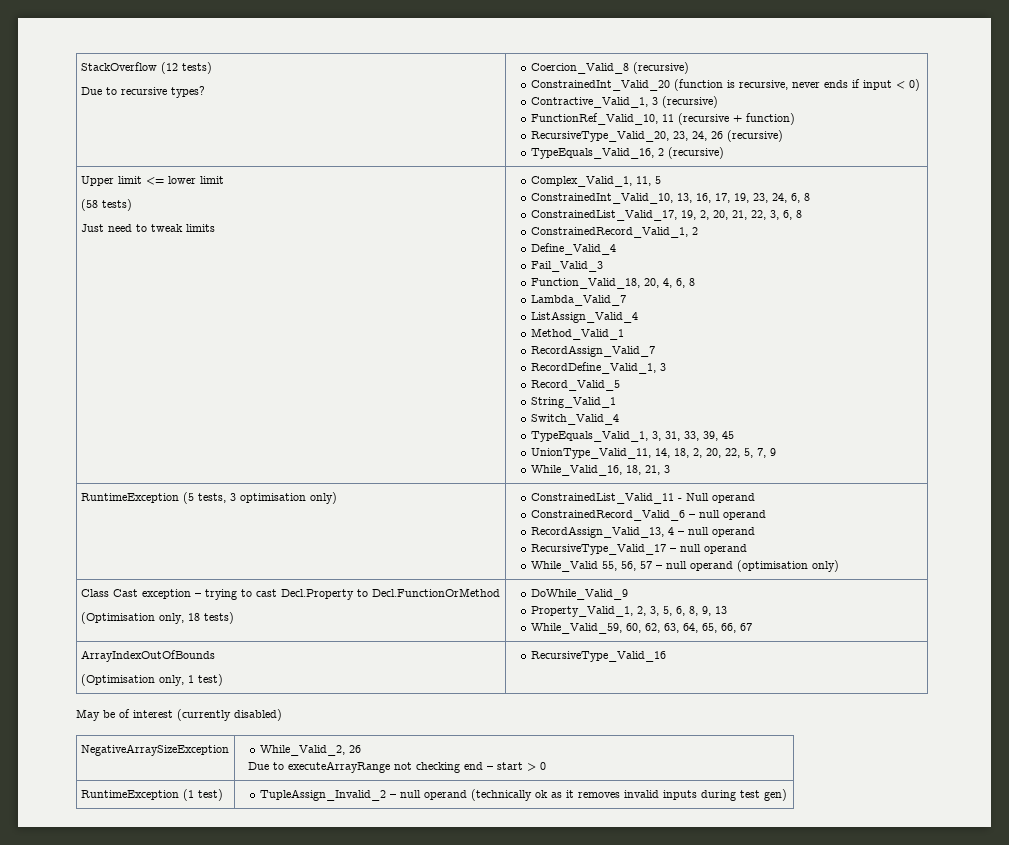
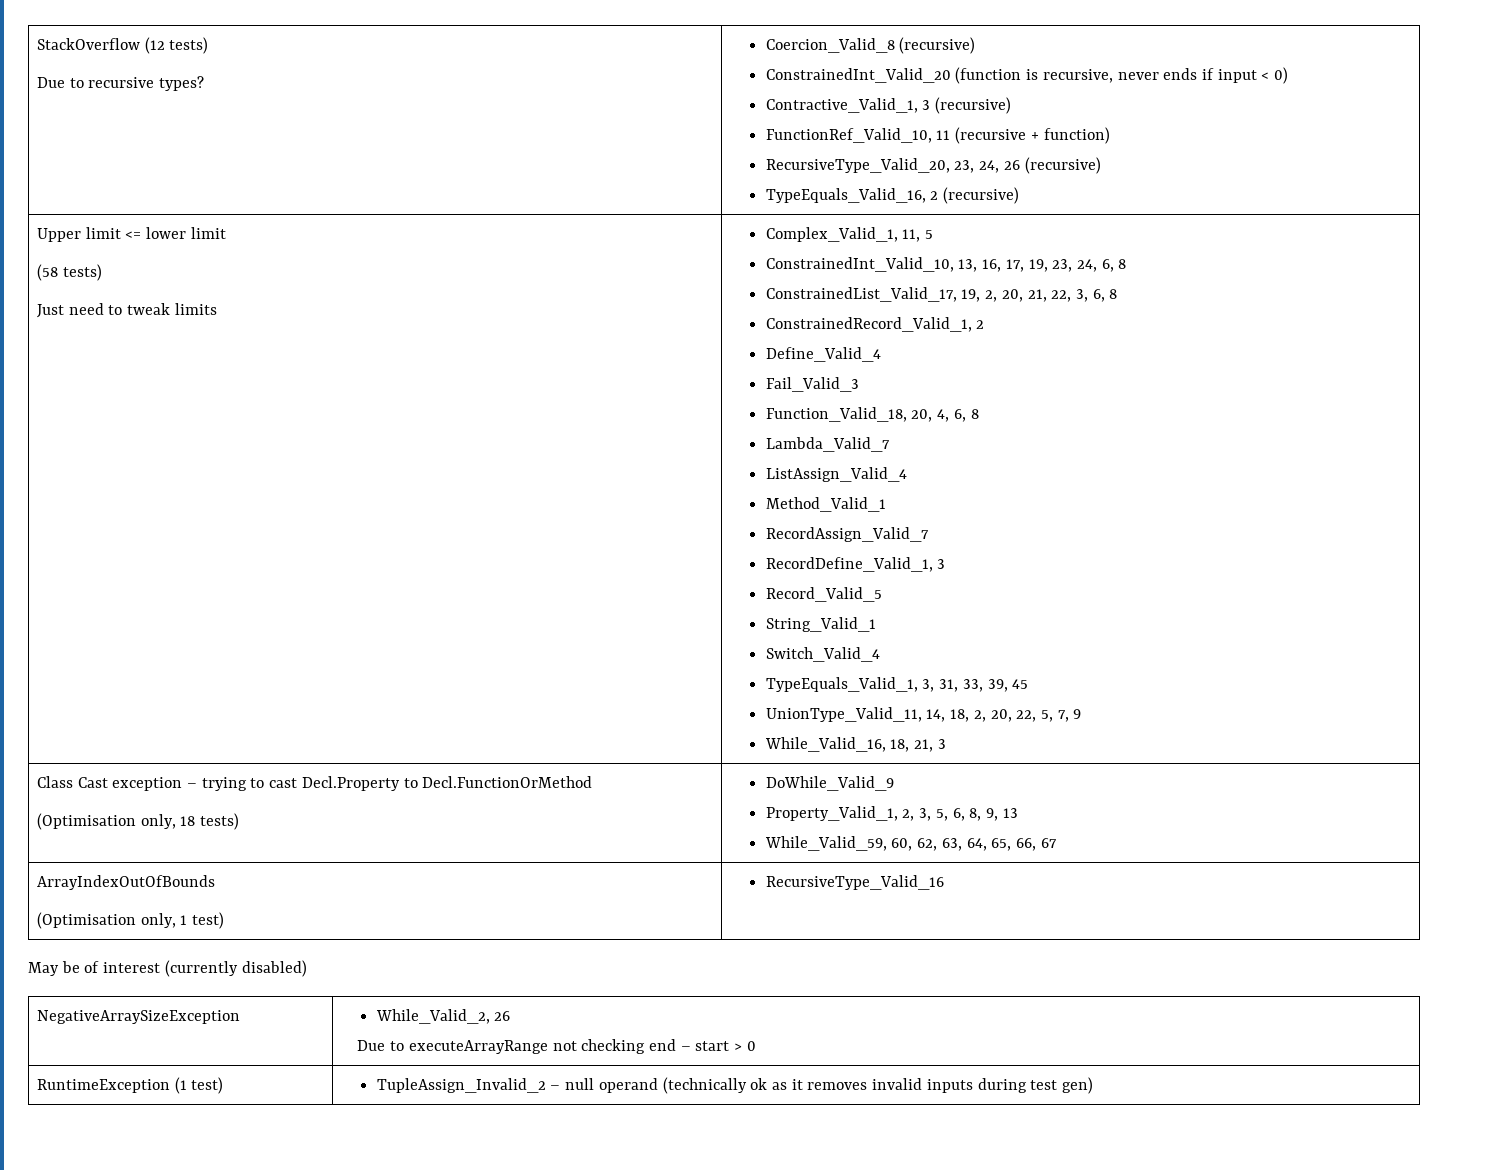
[80,492,337,504] [531,493,756,504] [531,510,767,521] [531,526,756,538] [531,544,748,555] [531,560,840,572] // RuntimeException (5 tests, 3 optimisation only) | ConstrainedList_Valid_11 - Null operand // ConstrainedRecord_Valid_6 – null operand // RecordAssign_Valid_13, 4 – null operand // RecursiveType_Valid_17 – null operand // While_Valid 55, 56, 57 – null operand (optimisation only) -> (946, 744) none

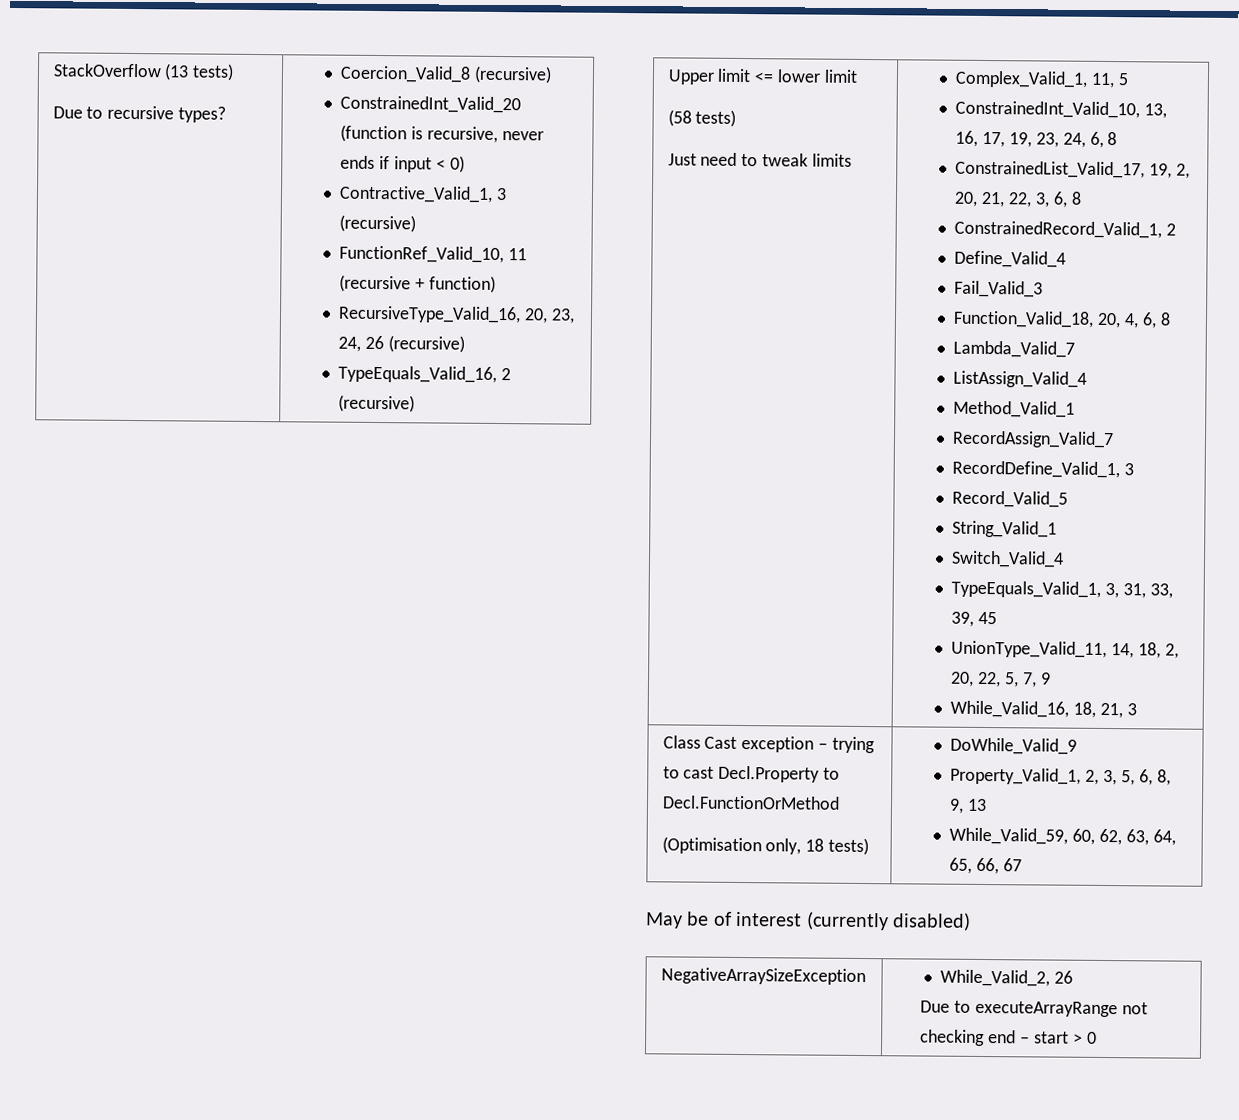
[144,37,165,54] (12 -> [164,63,190,81] (13
[765,158,950,173] RecursiveType_Valid_20, -> [338,305,549,324] RecursiveType_Valid_16, 20,
[36,875,215,890] [36,912,224,929] [765,875,944,890] // ArrayIndexOutOfBounds // (Optimisation only, 1 test) | RecursiveType_Valid_16 -> (1022, 865) none
[36,1077,224,1094] [376,1077,1094,1094] // RuntimeException (1 test) | TupleAssign_Invalid_2 – null operand (technically ok as it removes invalid inputs during test gen) -> (1097, 1037) none

